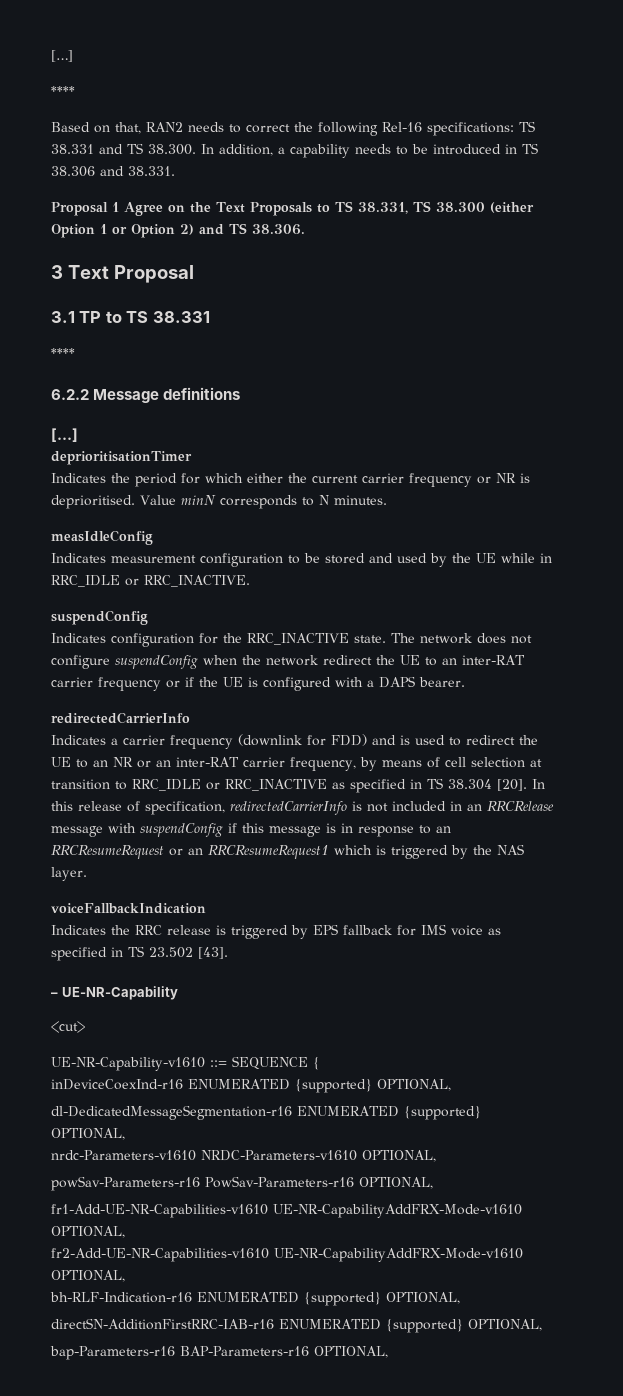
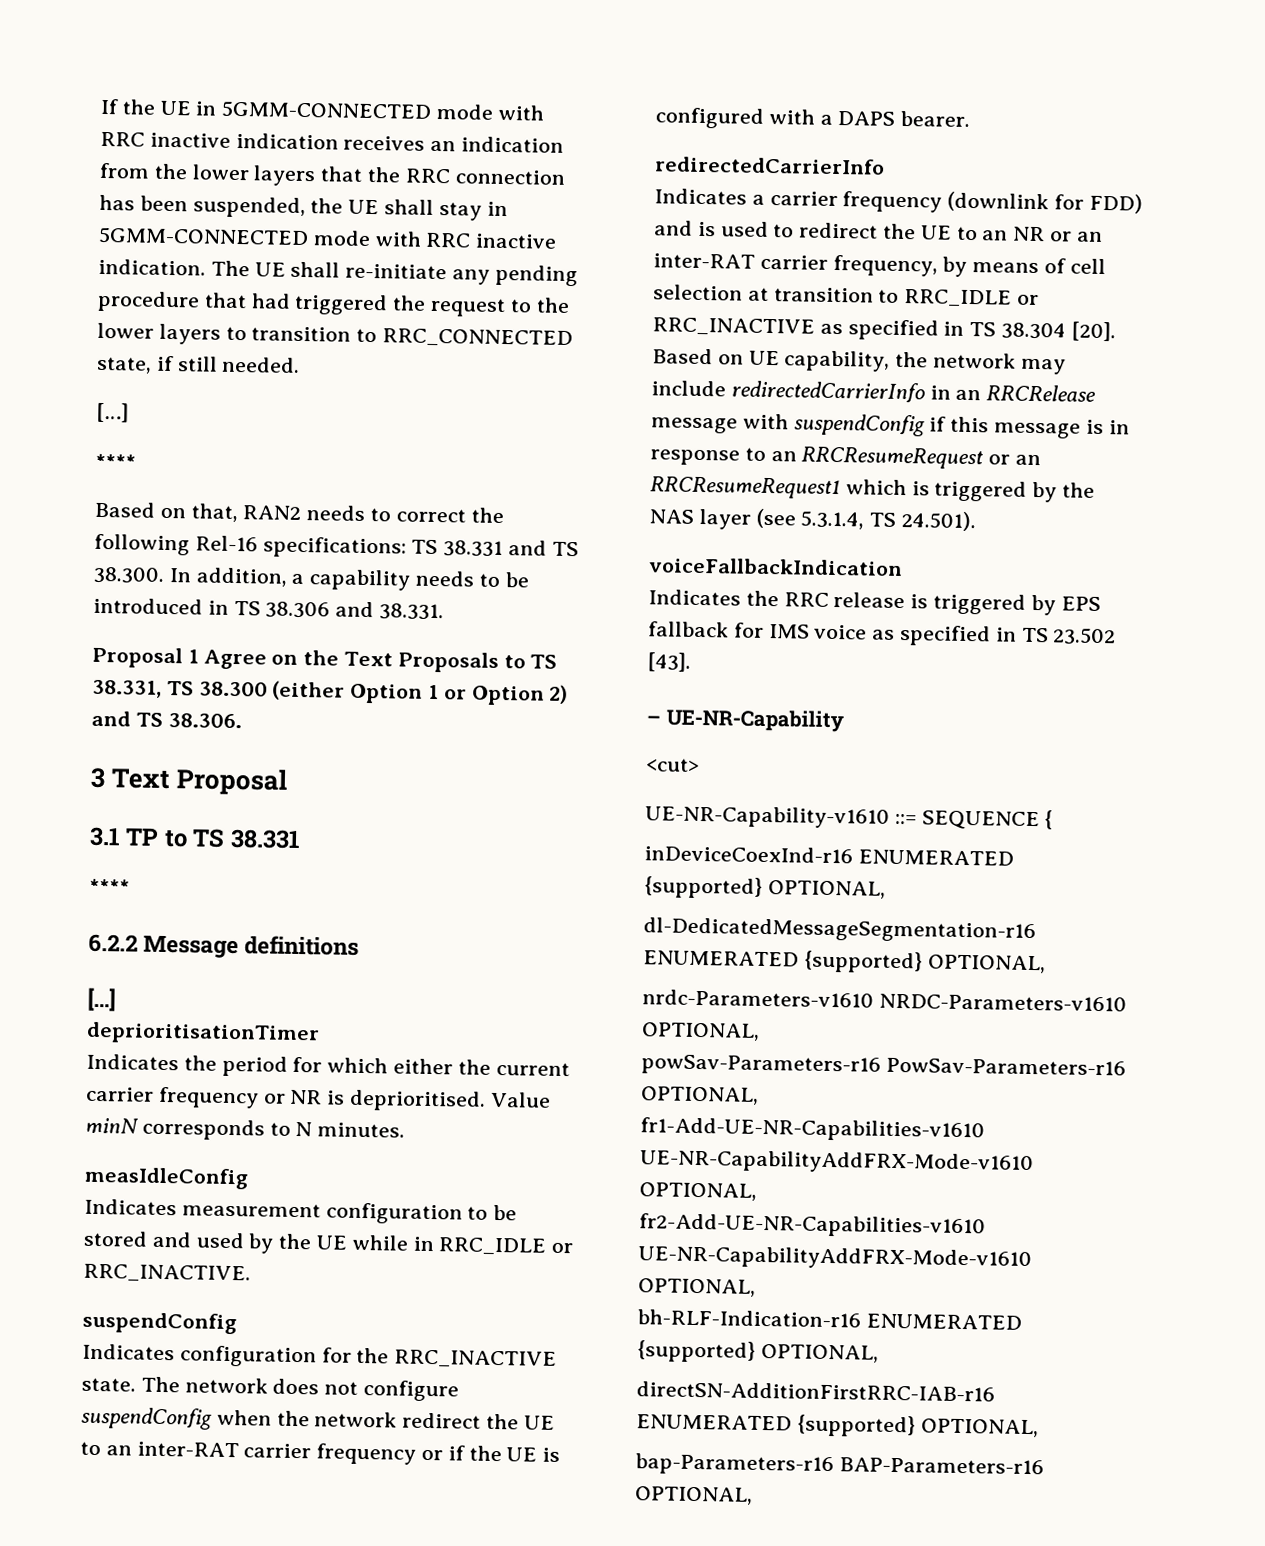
(51, 56) none -> [100,98,545,121] [100,131,565,153] [99,162,566,187] [99,194,508,221] [98,226,558,249] [98,258,578,287] [97,290,570,318] [97,322,574,349] [96,355,301,374] If the UE in 5GMM-CONNECTED mode with RRC inactive indication receives an indication from the lower layers that the RRC connection has been suspended, the UE shall stay in 5GMM-CONNECTED mode with RRC inactive indication. The UE shall re-initiate any pending procedure that had triggered the request to the lower layers to transition to RRC_CONNECTED state, if still needed. //
[532,779,545,789] [51,801,446,815] In this release of specification, redirectedCarrierInfo is not included -> [652,348,1066,375] [651,380,925,404] Based on UE capability, the network may include redirectedCarrierInfo
[51,867,87,881] layer. -> [698,508,977,532] layer (see 5.3.1.4, TS 24.501).

